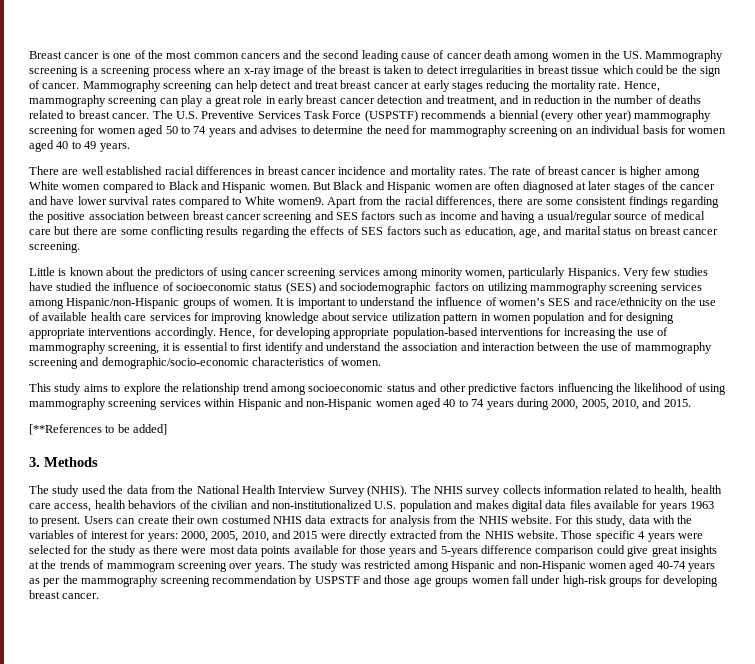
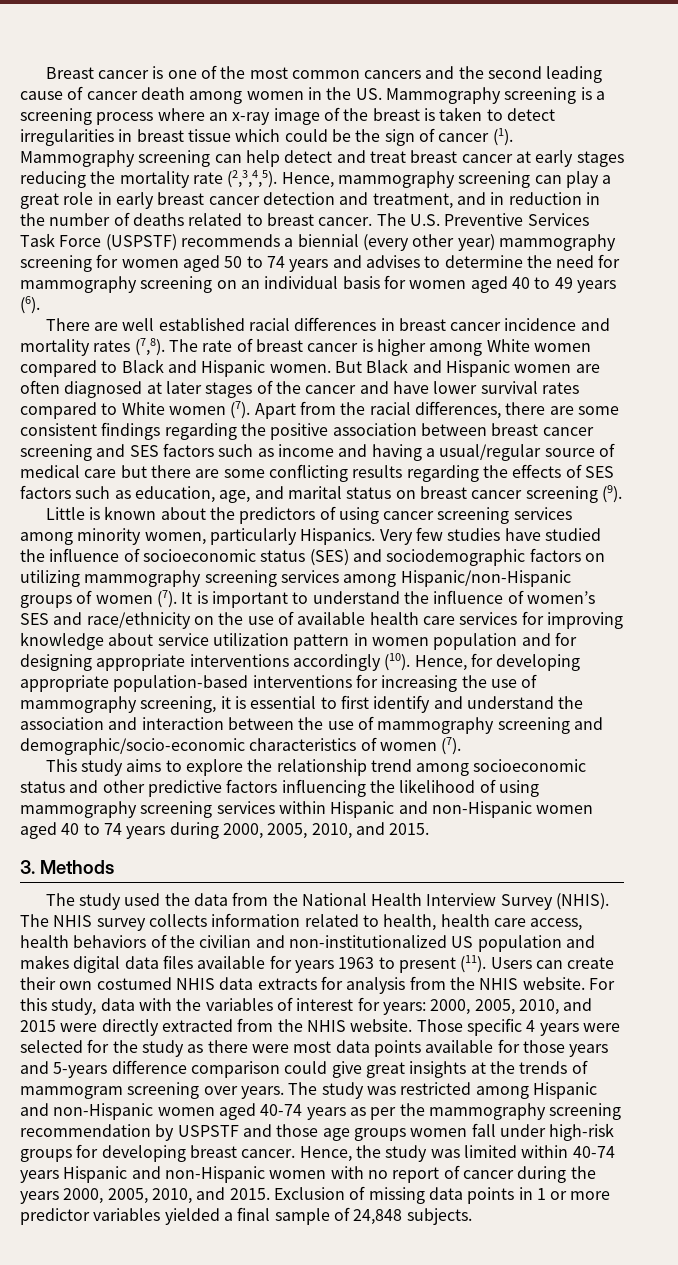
[42,83,80,89] cancer. -> [438,128,513,146] cancer (1).
[598,81,621,89] rate. -> [192,170,278,188] rate (2,3,4,5).
[99,143,130,152] years. -> [576,280,616,293] [20,296,40,314] years (6).
[458,167,486,175] rates. -> [93,338,165,356] rates (7,8).
[278,197,324,205] women9. -> [168,401,251,419] women (7).
[29,242,80,253] screening. -> [525,485,622,503] screening (9).
[232,300,273,306] women. -> [95,590,177,608] women (7).
[154,327,216,339] accordingly. -> [292,653,411,671] accordingly (10).
[340,360,381,366] women. -> [379,737,462,755] women (7).
[29,424,168,435] // [**References to be added] -> (430, 829) none
[374,501,397,509] U.S. -> [451,936,474,948] US
[41,516,81,527] present. -> [398,955,487,973] present (11).
(100, 596) none -> [299,1145,615,1162] [20,1165,596,1183] [20,1186,611,1204] [20,1207,472,1225] Hence, the study was limited within 40-74 years Hispanic and non-Hispanic women with no report of cancer during the years 2000, 2005, 2010, and 2015. Exclusion of missing data points in 1 or more predictor variables yielded a final sample of 24,848 subjects.

